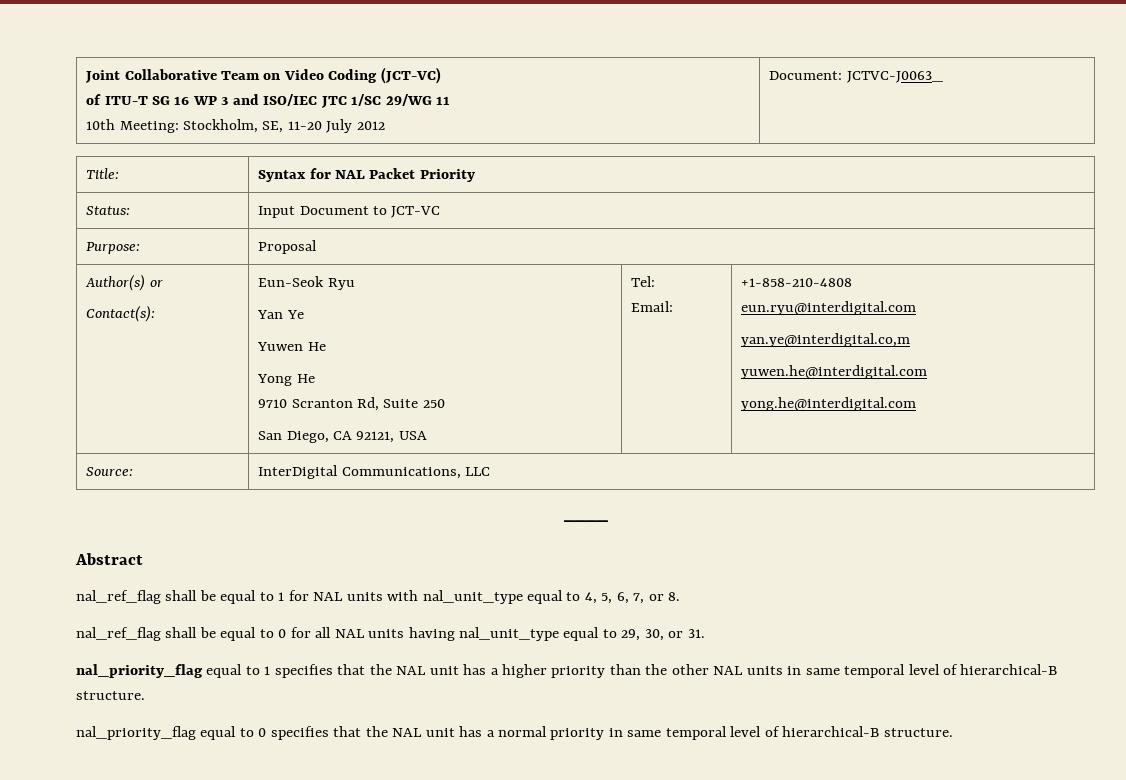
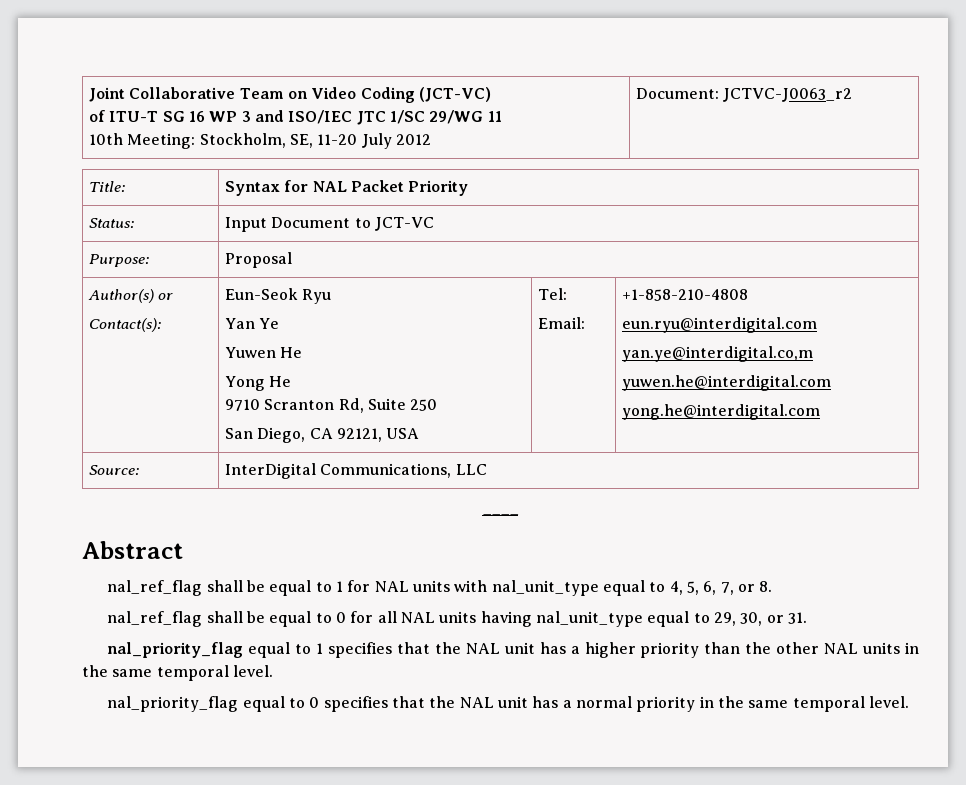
[846,71,943,83] JCTVC-J0063_ -> [723,88,853,102] JCTVC-J0063_r2
[805,664,1058,678] [76,691,145,700] same temporal level of hierarchical-B structure. -> [82,665,273,681] the same temporal level.
[627,726,953,740] same temporal level of hierarchical-B structure. -> [717,696,909,712] the same temporal level.

